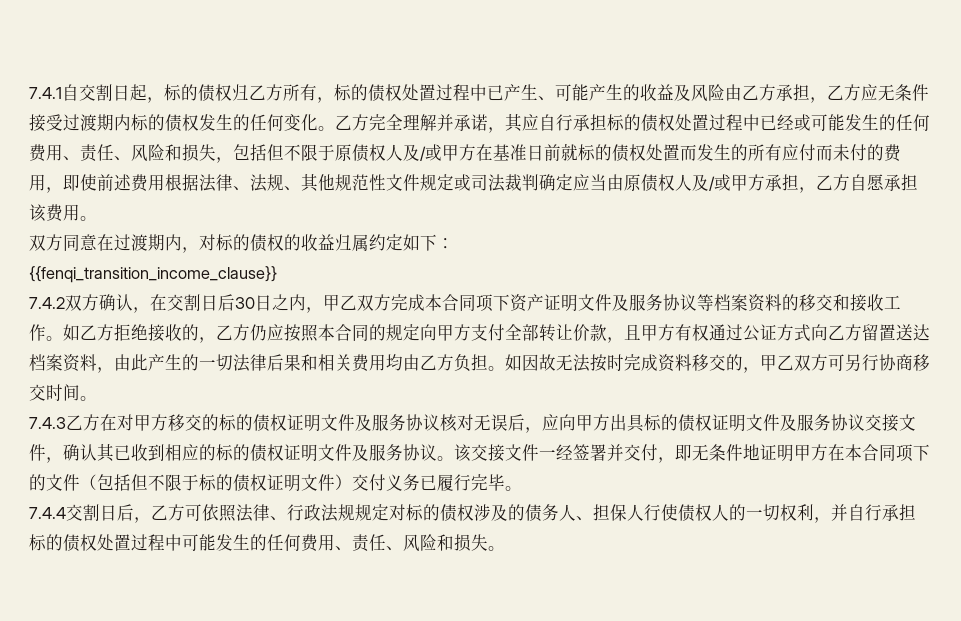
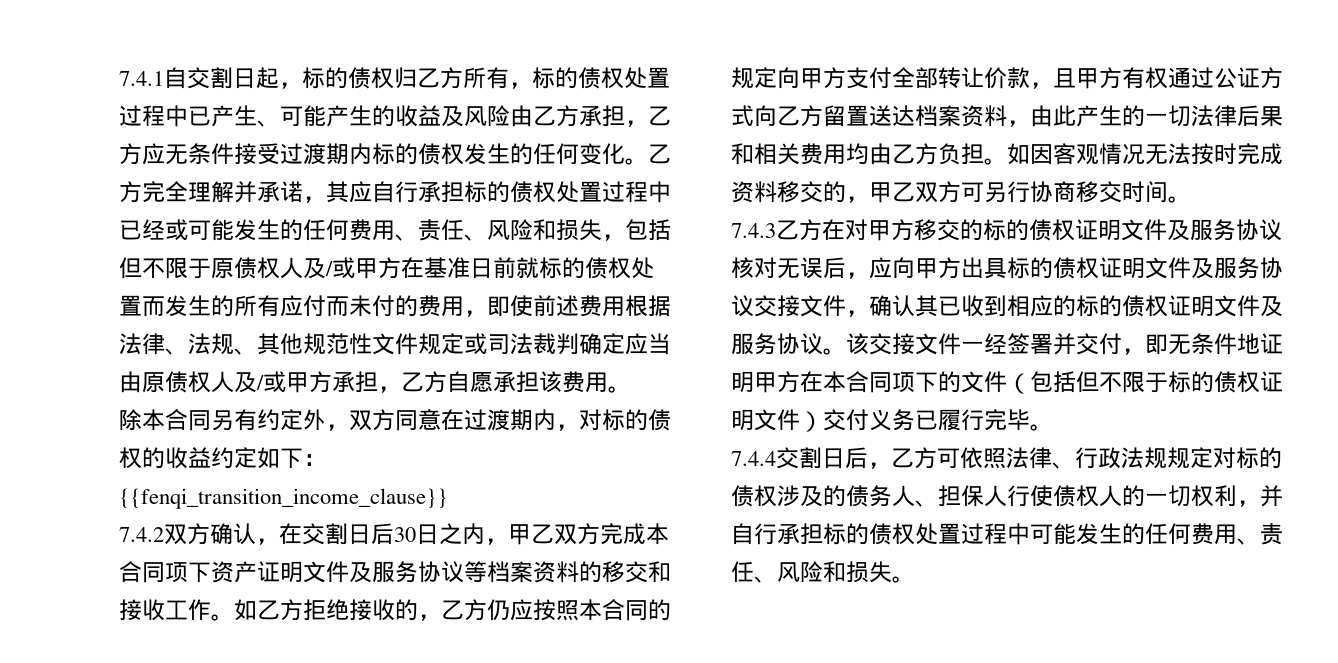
(97, 218) none -> [119,409,349,431] 除本合同另有约定外，
[335,234,369,251] 归属 -> (211, 457) none
[539,354,556,371] 故 -> [1053,143,1145,165] 客观情况

